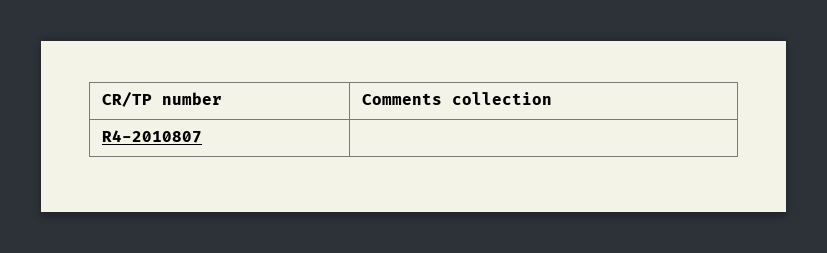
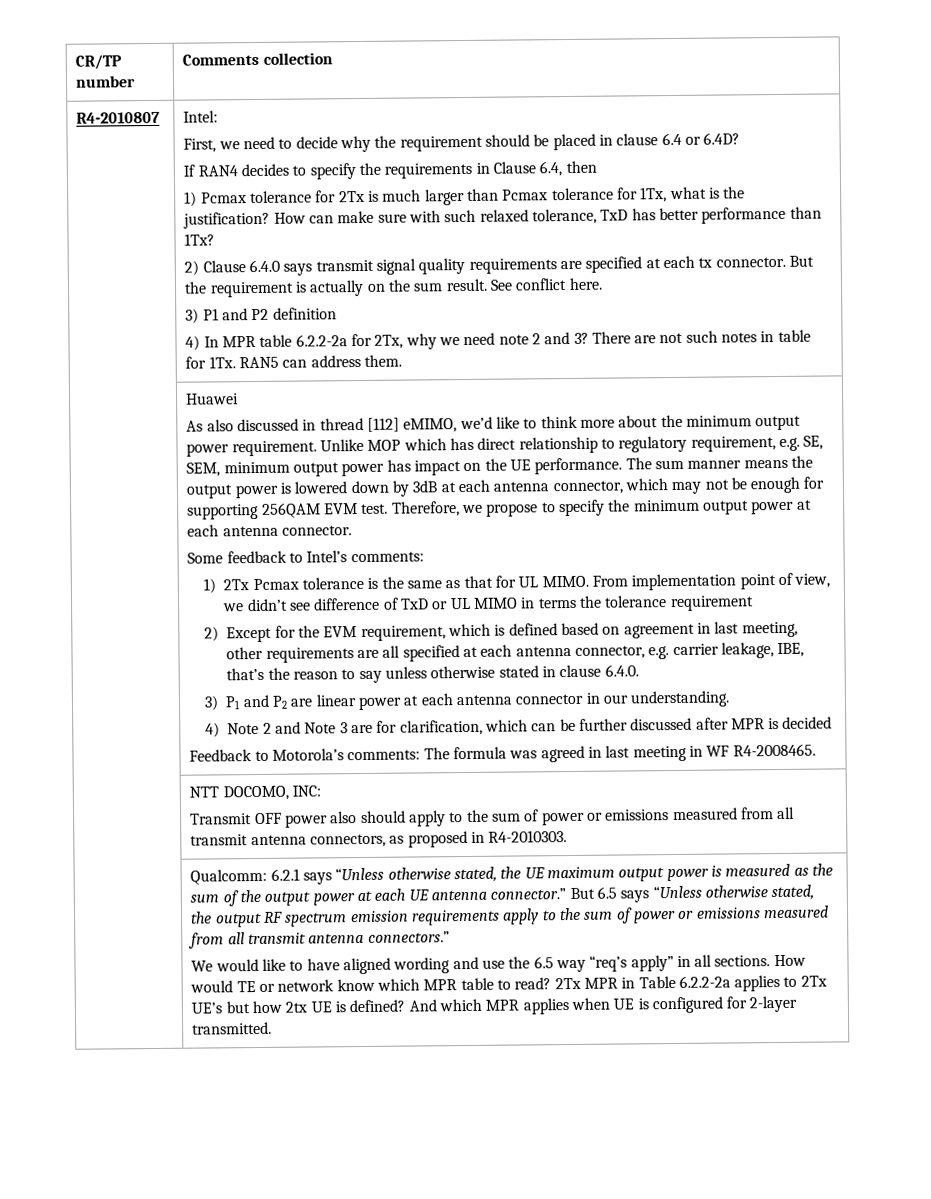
(203, 136) none -> [183,110,219,123] [183,132,741,153] [183,160,597,180] [184,186,746,207] [183,206,822,229] [184,233,216,246] [184,255,814,276] [184,277,603,298] [185,307,337,324] [185,329,811,351] [185,354,402,369] [186,393,240,405] [186,414,802,433] [186,435,824,457] [186,455,813,477] [186,476,825,499] [187,499,812,520] [187,524,352,537] [187,550,424,564] [203,572,831,594] [223,595,754,612] [204,621,798,643] [226,642,805,663] [226,664,639,684] [204,690,731,711] [205,716,833,738] [189,743,816,763] [189,785,321,801] [190,806,796,828] [190,830,568,848] [190,863,833,885] [190,884,815,907] [190,905,829,928] [188,931,450,949] [191,954,806,975] [190,974,827,993] [191,995,798,1015] [192,1021,273,1035] Intel: // First, we need to decide why the requirement should be placed in clause 6.4 or 6.4D? // If RAN4 decides to specify the requirements in Clause 6.4, then // 1) Pcmax tolerance for 2Tx is much larger than Pcmax tolerance for 1Tx, what is the justification? How can make sure with such relaxed tolerance, TxD has better performance than 1Tx? // 2) Clause 6.4.0 says transmit signal quality requirements are specified at each tx connector. But the requirement is actually on the sum result. See conflict here. // 3) P1 and P2 definition // 4) In MPR table 6.2.2-2a for 2Tx, why we need note 2 and 3? There are not such notes in table for 1Tx. RAN5 can address them. // | Huawei // As also discussed in thread [112] eMIMO, we’d like to think more about the minimum output power requirement. Unlike MOP which has direct relationship to regulatory requirement, e.g. SE, SEM, minimum output power has impact on the UE performance. The sum manner means the output power is lowered down by 3dB at each antenna connector, which may not be enough for supporting 256QAM EVM test. Therefore, we propose to specify the minimum output power at each antenna connector. // Some feedback to Intel’s comments: // 1) 2Tx Pcmax tolerance is the same as that for UL MIMO. From implementation point of view, we didn’t see difference of TxD or UL MIMO in terms the tolerance requirement // 2) Except for the EVM requirement, which is defined based on agreement in last meeting, other requirements are all specified at each antenna connector, e.g. carrier leakage, IBE, that’s the reason to say unless otherwise stated in clause 6.4.0. // 3) P1 and P2 are linear power at each antenna connector in our understanding. // 4) Note 2 and Note 3 are for clarification, which can be further discussed after MPR is decided // Feedback to Motorola’s comments: The formula was agreed in last meeting in WF R4-2008465. // | NTT DOCOMO, INC: // Transmit OFF power also should apply to the sum of power or emissions measured from all transmit antenna connectors, as proposed in R4-2010303. // | Qualcomm: 6.2.1 says “Unless otherwise stated, the UE maximum output power is measured as the sum of the output power at each UE antenna connector.” But 6.5 says “Unless otherwise stated, the output RF spectrum emission requirements apply to the sum of power or emissions measured from all transmit antenna connectors.” // We would like to have aligned wording and use the 6.5 way “req’s apply” in all sections. How would TE or network know which MPR table to read? 2Tx MPR in Table 6.2.2-2a applies to 2Tx UE’s but how 2tx UE is defined? And which MPR applies when UE is configured for 2-layer transmitted.

